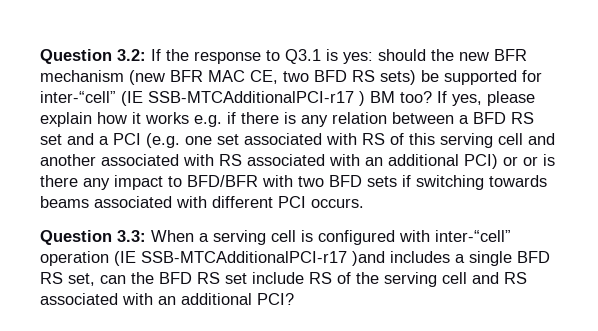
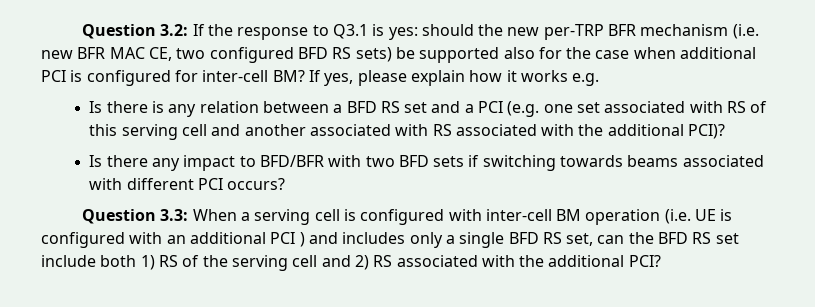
(489, 56) none -> [543,24,604,40] per-TRP
[129,70,165,85] (new -> [732,24,759,39] [41,50,73,59] (i.e. new
(309, 76) none -> [209,47,294,63] configured
[522,70,542,82] [40,91,432,106] for inter-“cell” (IE SSB-MTCAdditionalPCI-r17 ) BM too? -> [503,47,757,59] [41,70,305,86] also for the case when additional PCI is configured for inter-cell BM?
[227,112,236,124] if -> [89,101,103,113] // Is
[365,154,555,169] an additional PCI) or or is -> [578,124,726,139] [89,155,103,167] the additional PCI)? // Is
[311,198,364,208] occurs. -> [227,178,286,190] occurs?
[435,230,511,242] [40,251,450,266] inter-“cell” operation (IE SSB-MTCAdditionalPCI-r17 )and includes -> [485,209,733,225] [41,232,443,248] inter-cell BM operation (i.e. UE is configured with an additional PCI ) and includes only
(304, 278) none -> [100,255,155,270] both 1)
[504,272,527,284] [40,293,176,305] RS associated with an -> [354,255,545,270] 2) RS associated with the

